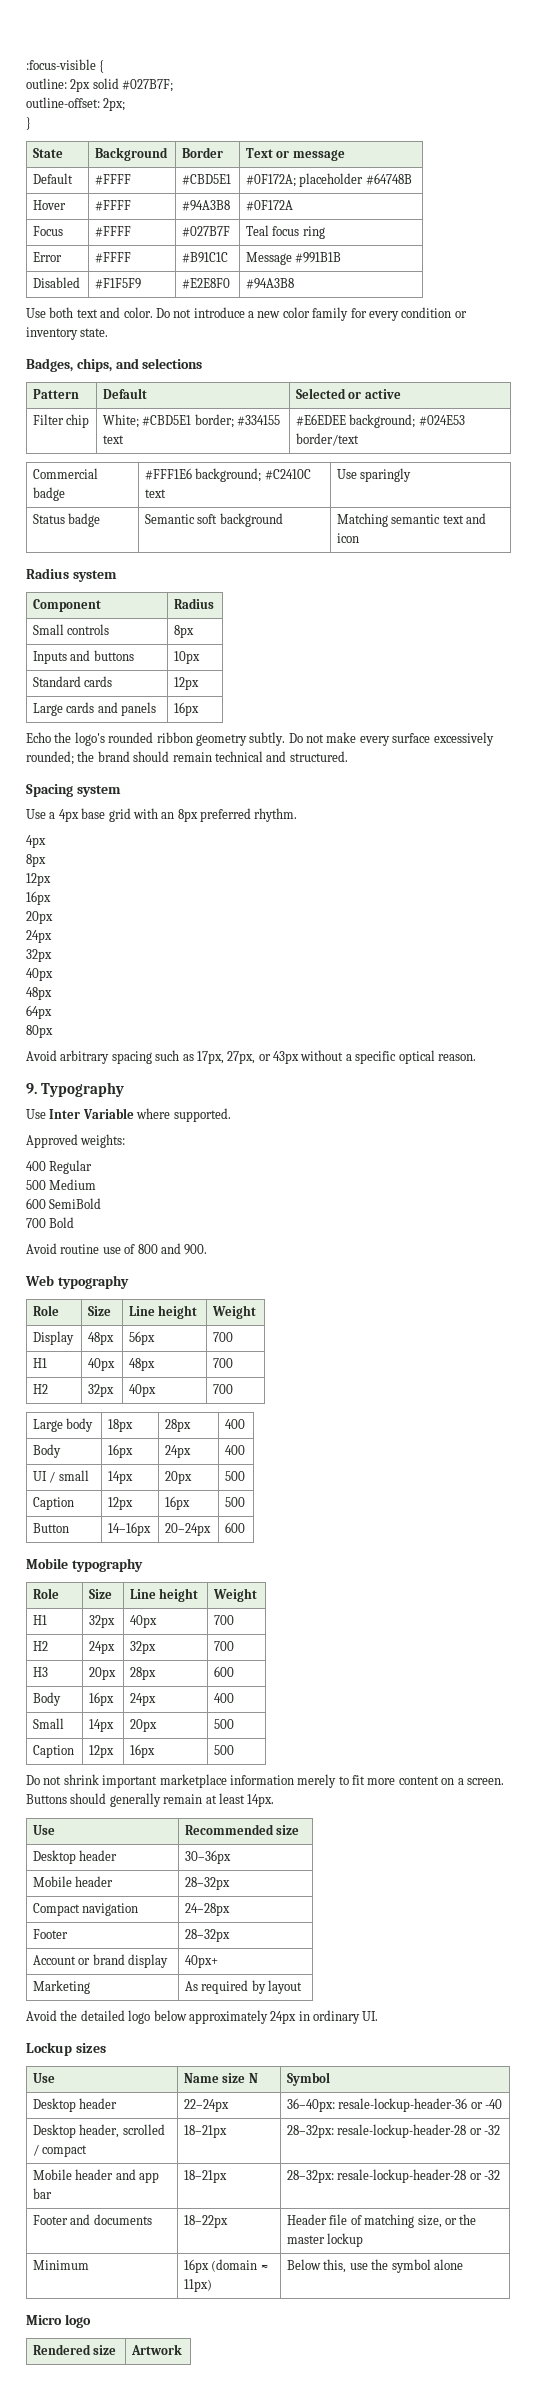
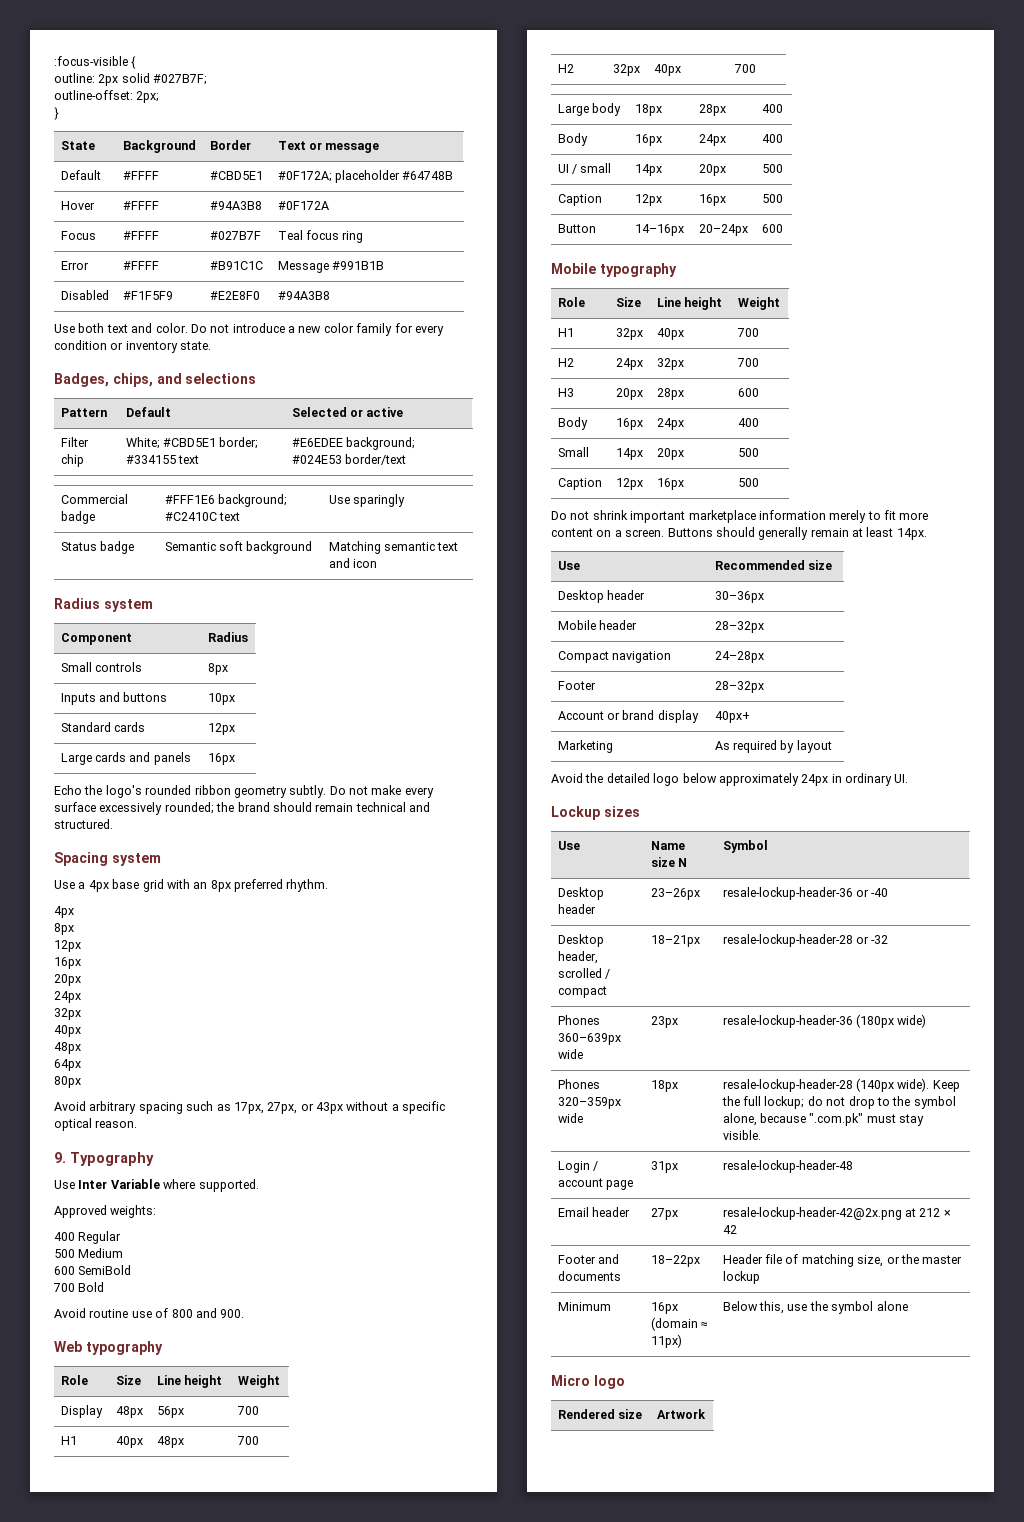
[184,2099,230,2112] [287,2098,336,2112] 22–24px | 36–40px: -> [650,888,700,900] 23–26px |
[287,2124,501,2138] [33,2169,160,2183] [33,2188,53,2199] [184,2170,228,2183] [287,2169,501,2183] 28–32px: resale-lockup-header-28 or -32 // Mobile header and app bar | 18–21px | 28–32px: resale-lockup-header-28 or -32 -> [722,934,889,947] [557,1015,600,1025] [557,1033,621,1045] [557,1049,583,1059] [650,1016,678,1028] [722,1014,927,1028] [557,1079,600,1089] [557,1097,621,1109] [557,1113,583,1123] [650,1080,678,1092] [722,1078,960,1092] [721,1096,956,1109] [722,1113,925,1126] [722,1130,761,1140] [557,1161,599,1173] [557,1178,634,1190] [650,1161,678,1173] [722,1160,853,1173] [557,1207,631,1217] [650,1208,678,1220] [722,1207,951,1220] [722,1225,737,1234] resale-lockup-header-28 or -32 // Phones 360–639px wide | 23px | resale-lockup-header-36 (180px wide) // Phones 320–359px wide | 18px | resale-lockup-header-28 (140px wide). Keep the full lockup; do not drop to the symbol alone, because ".com.pk" must stay visible. // Login / account page | 31px | resale-lockup-header-48 // Email header | 27px | resale-lockup-header-42@2x.png at 212 × 42

